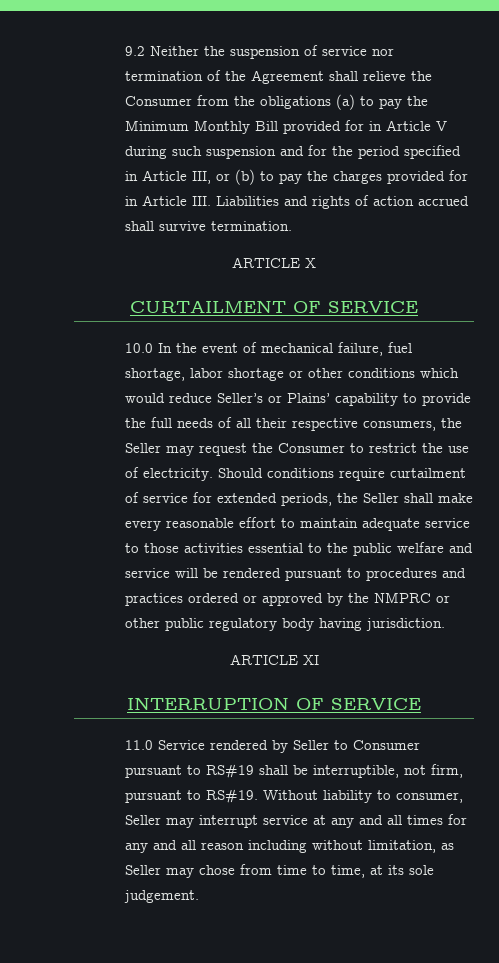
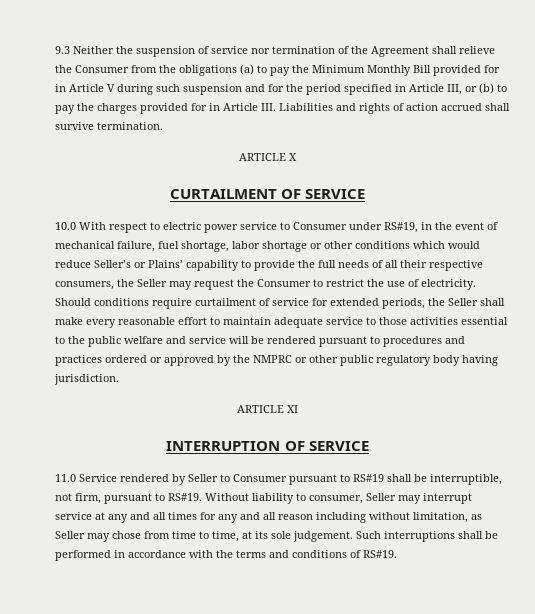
[124,46,145,56] 9.2 -> [55,46,71,54] 9.3
[157,343,172,353] In -> [79,222,433,233] With respect to electric power service to Consumer under RS#19, in
(199, 896) none -> [356,531,499,542] [55,550,398,561] Such interruptions shall be performed in accordance with the terms and conditions of RS#19.

